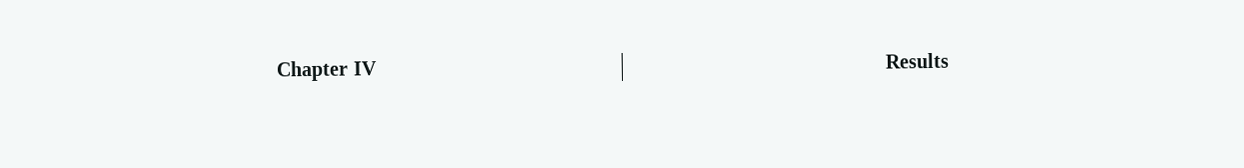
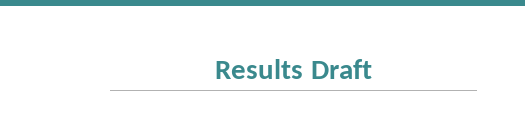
[276,60,377,82] [885,52,949,69] Chapter IV // Results -> [215,59,372,79] Results Draft

